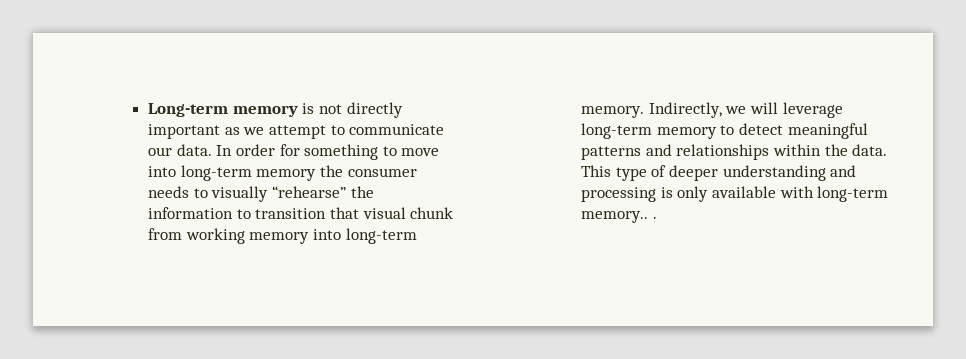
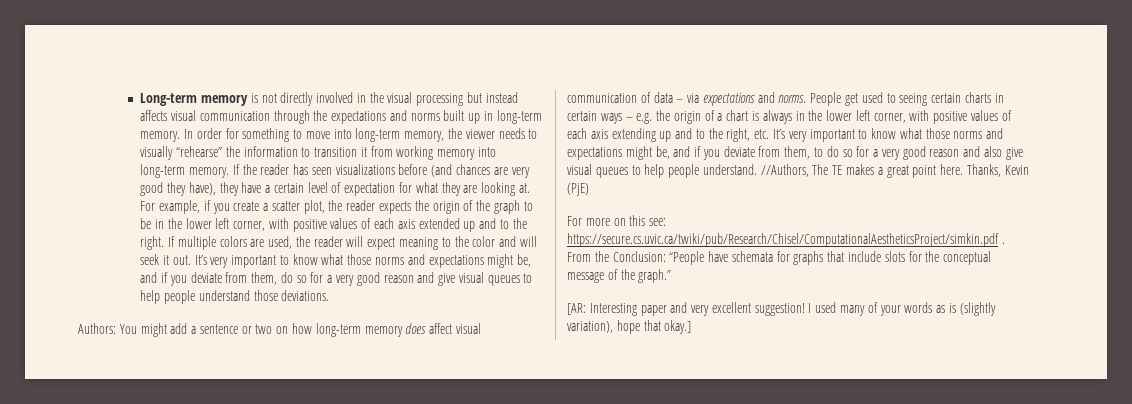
[148,124,445,139] [148,144,212,156] important as we attempt to communicate our data. -> [316,92,518,106] [140,110,542,124] [140,131,181,142] involved in the visual processing but instead affects visual communication through the expectations and norms built up in long-term memory.
[256,165,417,181] memory the consumer -> [404,128,495,142] memory, the viewer
[329,207,454,219] that visual chunk -> [360,147,367,157] it
[648,102,843,118] [581,123,868,139] [581,144,888,160] [581,165,857,181] [581,186,889,202] [581,211,657,223] Indirectly, we will leverage long-term memory to detect meaningful patterns and relationships within the data. This type of deeper understanding and processing is only available with long-term memory.. . -> [232,164,530,178] [140,182,530,196] [140,200,533,214] [140,218,527,232] [140,236,537,250] [140,254,532,268] [140,272,533,286] [140,290,330,304] [78,323,481,337] [567,92,1004,106] [567,110,1012,124] [567,128,1004,142] [567,146,1023,160] [567,164,1029,178] [567,183,589,196] [567,215,667,226] [567,233,1005,247] [567,251,992,265] [567,269,672,283] [567,302,996,316] [567,320,692,334] If the reader has seen visualizations before (and chances are very good they have), they have a certain level of expectation for what they are looking at. For example, if you create a scatter plot, the reader expects the origin of the graph to be in the lower left corner, with positive values of each axis extended up and to the right. If multiple colors are used, the reader will expect meaning to the color and will seek it out. It’s very important to know what those norms and expectations might be, and if you deviate from them, do so for a very good reason and give visual queues to help people understand those deviations. // Authors: You might add a sentence or two on how long-term memory does affect visual communication of data – via expectations and norms. People get used to seeing certain charts in certain ways – e.g. the origin of a chart is always in the lower left corner, with positive values of each axis extending up and to the right, etc. It’s very important to know what those norms and expectations might be, and if you deviate from them, to do so for a very good reason and also give visual queues to help people understand. //Authors, The TE makes a great point here. Thanks, Kevin (PjE) // For more on this see: https://secure.cs.uvic.ca/twiki/pub/Research/Chisel/ComputationalAestheticsProject/simkin.pdf . From the Conclusion: “People have schemata for graphs that include slots for the conceptual message of the graph.” // [AR: Interesting paper and very excellent suggestion! I used many of your words as is (slightly variation), hope that okay.]

